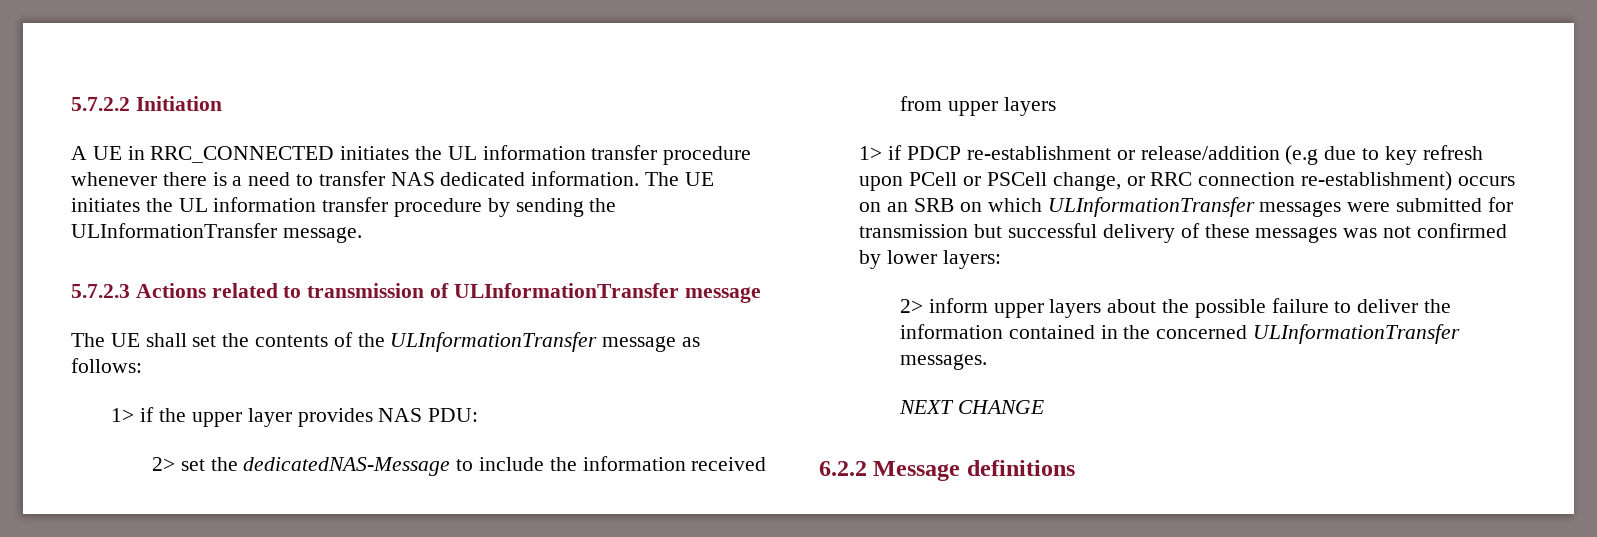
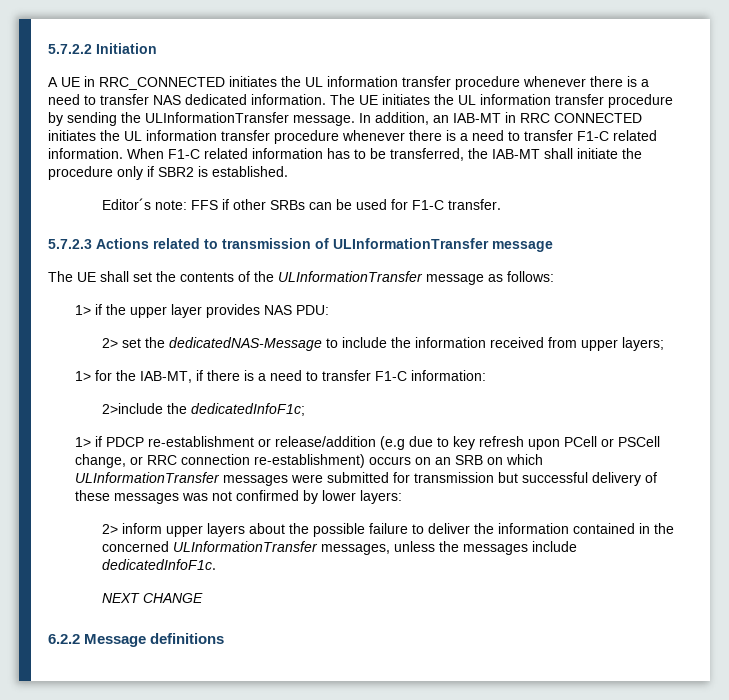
(362, 235) none -> [359,112,642,125] [48,130,657,144] [48,148,642,161] [48,166,288,180] [102,198,502,210] In addition, an IAB-MT in RRC CONNECTED initiates the UL information transfer procedure whenever there is a need to transfer F1-C related information. When F1-C related information has to be transferred, the IAB-MT shall initiate the procedure only if SBR2 is established. // Editor´s note: FFS if other SRBs can be used for F1-C transfer.
[1003,97,1056,116] layers -> [622,337,665,351] [75,370,487,383] [102,403,306,416] layers; // 1> for the IAB-MT, if there is a need to transfer F1-C information: // 2>include the dedicatedInfoF1c;
[899,354,987,370] messages. -> [321,541,578,555] [102,559,217,570] messages, unless the messages include dedicatedInfoF1c.

